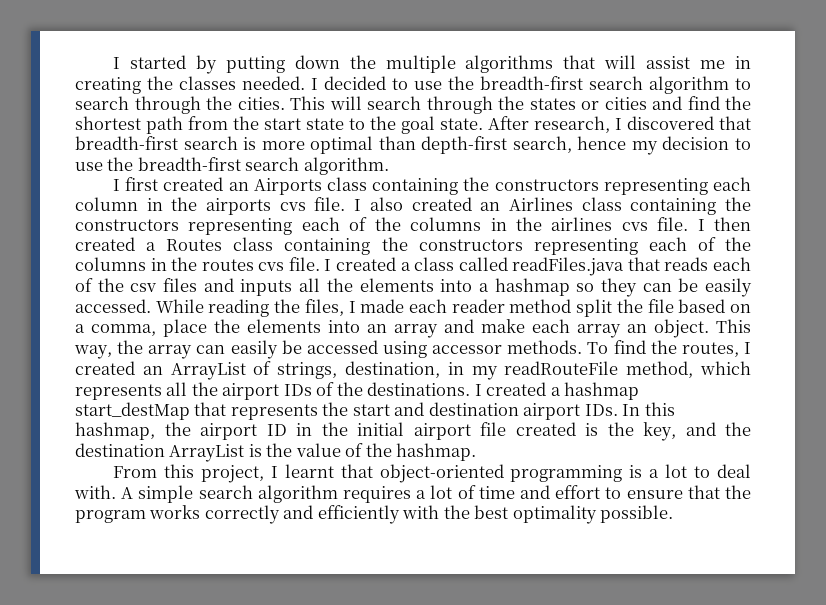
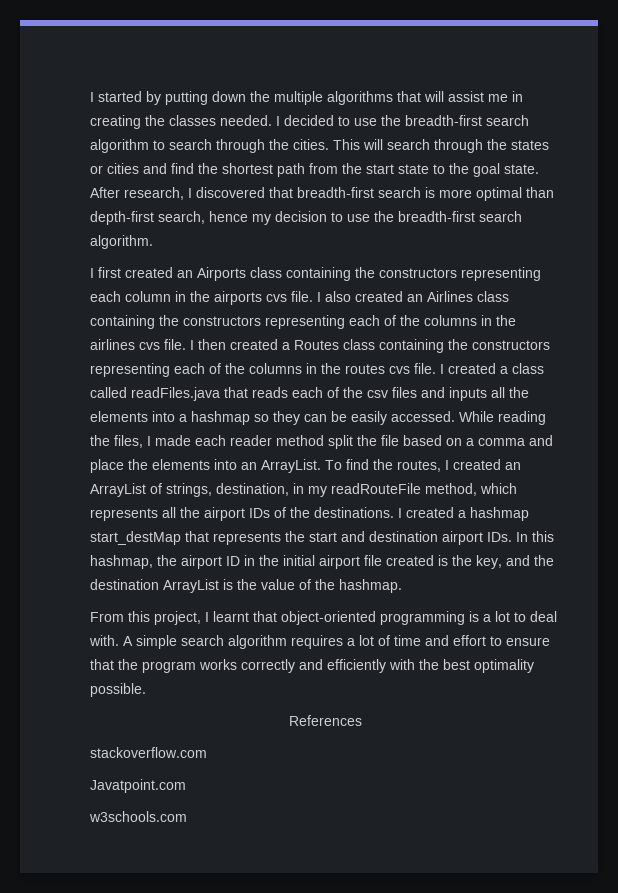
[91,324,156,336] comma, -> [478,435,553,446] comma and
[394,319,751,338] [74,340,583,359] array and make each array an object. This way, the array can easily be accessed using accessor methods. -> [261,459,321,473] ArrayList.
(674, 514) none -> [288,715,362,726] [90,747,207,758] [90,779,186,793] [89,811,187,822] // References // stackoverflow.com // Javatpoint.com // w3schools.com

